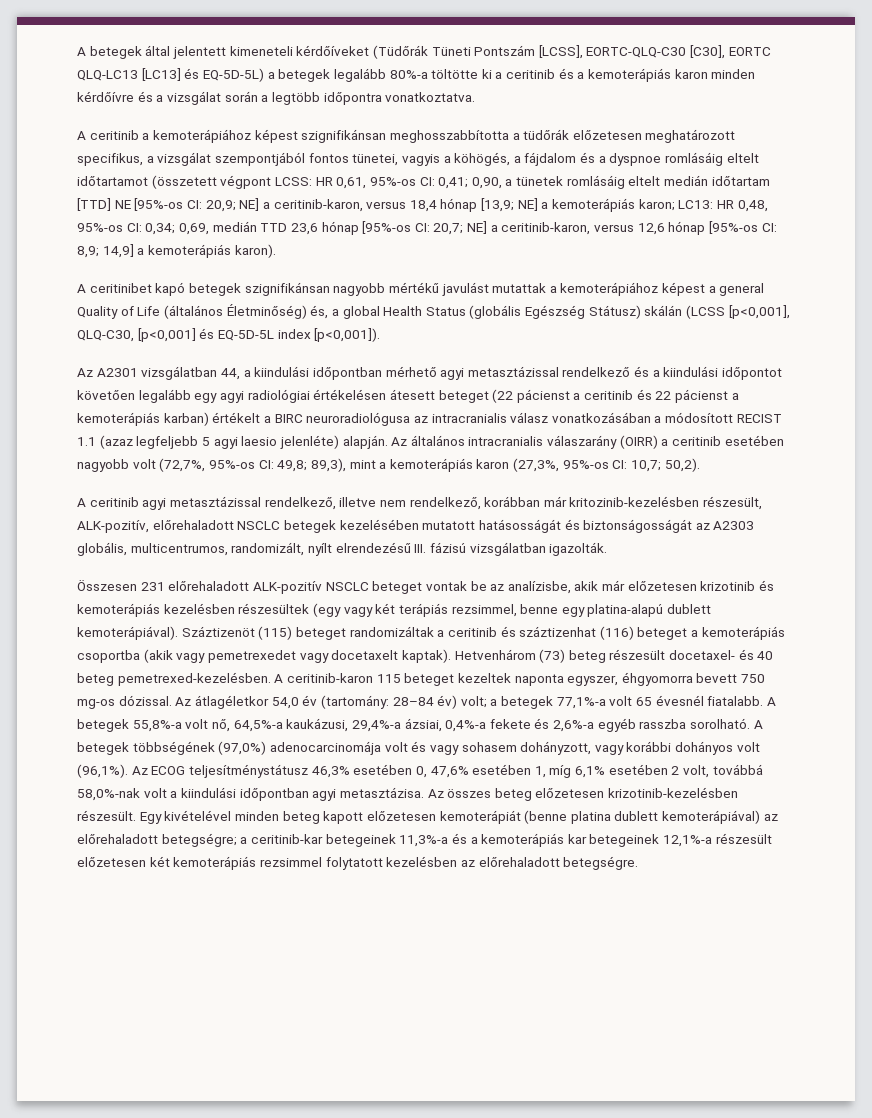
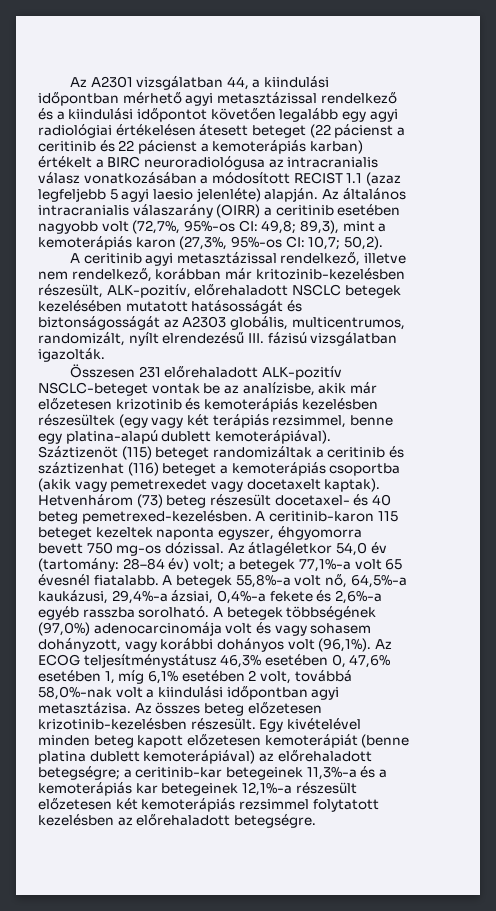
[77,45,771,59] [77,68,756,82] [77,91,476,105] [77,129,736,143] [77,152,759,166] [77,175,770,189] [77,198,768,212] [77,221,777,235] [77,244,276,258] [77,282,765,296] [77,304,790,319] [77,328,381,342] A betegek által jelentett kimeneteli kérdőíveket (Tüdőrák Tüneti Pontszám [LCSS], EORTC-QLQ-C30 [C30], EORTC QLQ-LC13 [LC13] és EQ-5D-5L) a betegek legalább 80%-a töltötte ki a ceritinib és a kemoterápiás karon minden kérdőívre és a vizsgálat során a legtöbb időpontra vonatkoztatva. // A ceritinib a kemoterápiához képest szignifikánsan meghosszabbította a tüdőrák előzetesen meghatározott specifikus, a vizsgálat szempontjából fontos tünetei, vagyis a köhögés, a fájdalom és a dyspnoe romlásáig eltelt időtartamot (összetett végpont LCSS: HR 0,61, 95%-os CI: 0,41; 0,90, a tünetek romlásáig eltelt medián időtartam [TTD] NE [95%-os CI: 20,9; NE] a ceritinib-karon, versus 18,4 hónap [13,9; NE] a kemoterápiás karon; LC13: HR 0,48, 95%-os CI: 0,34; 0,69, medián TTD 23,6 hónap [95%-os CI: 20,7; NE] a ceritinib-karon, versus 12,6 hónap [95%-os CI: 8,9; 14,9] a kemoterápiás karon). // A ceritinibet kapó betegek szignifikánsan nagyobb mértékű javulást mutattak a kemoterápiához képest a general Quality of Life (általános Életminőség) és, a global Health Status (globális Egészség Státusz) skálán (LCSS [p<0,001], QLQ-C30, [p<0,001] és EQ-5D-5L index [p<0,001]). // -> (69, 82) none
[325,581,423,594] NSCLC beteget -> [38,382,148,396] NSCLC-beteget

